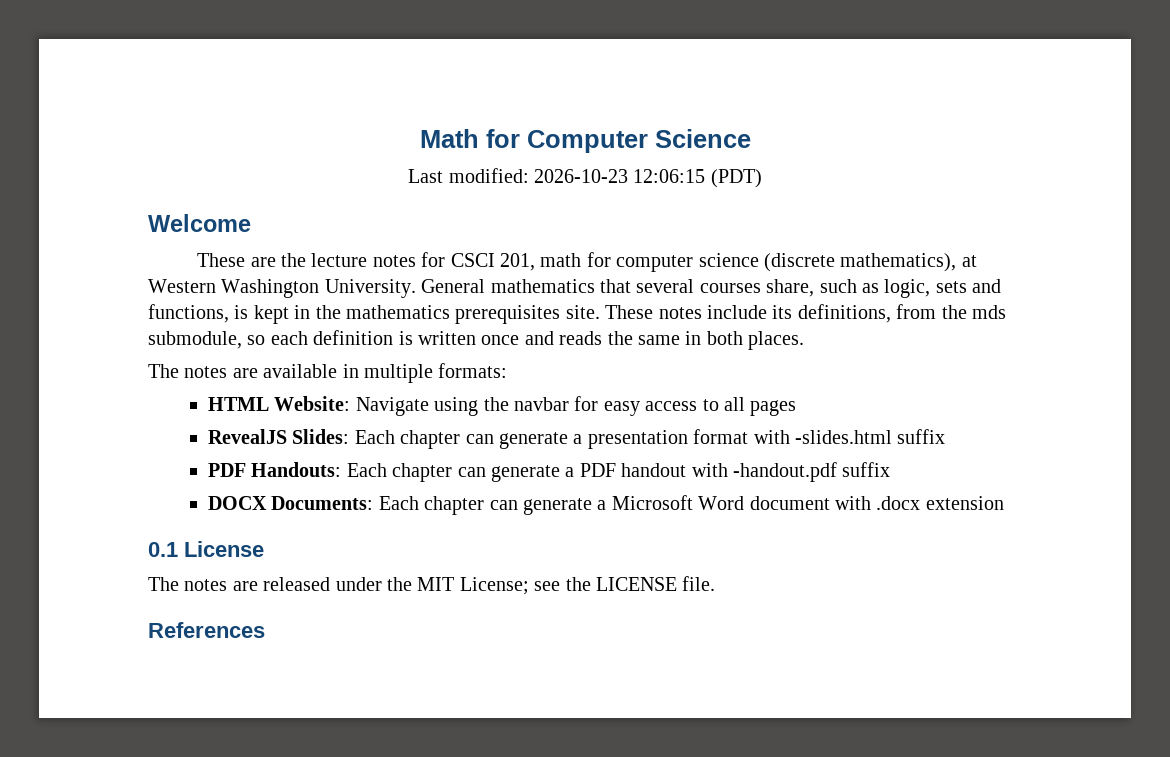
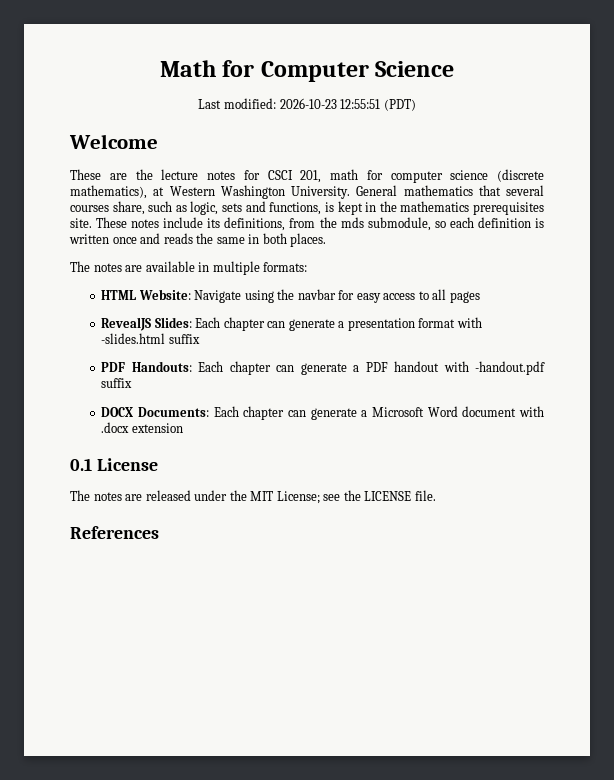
[633,169,706,183] 12:06:15 -> [340,99,381,109] 12:55:51

